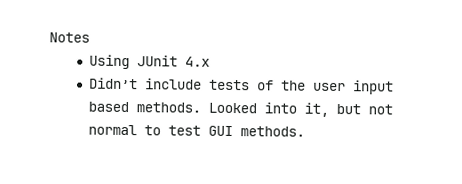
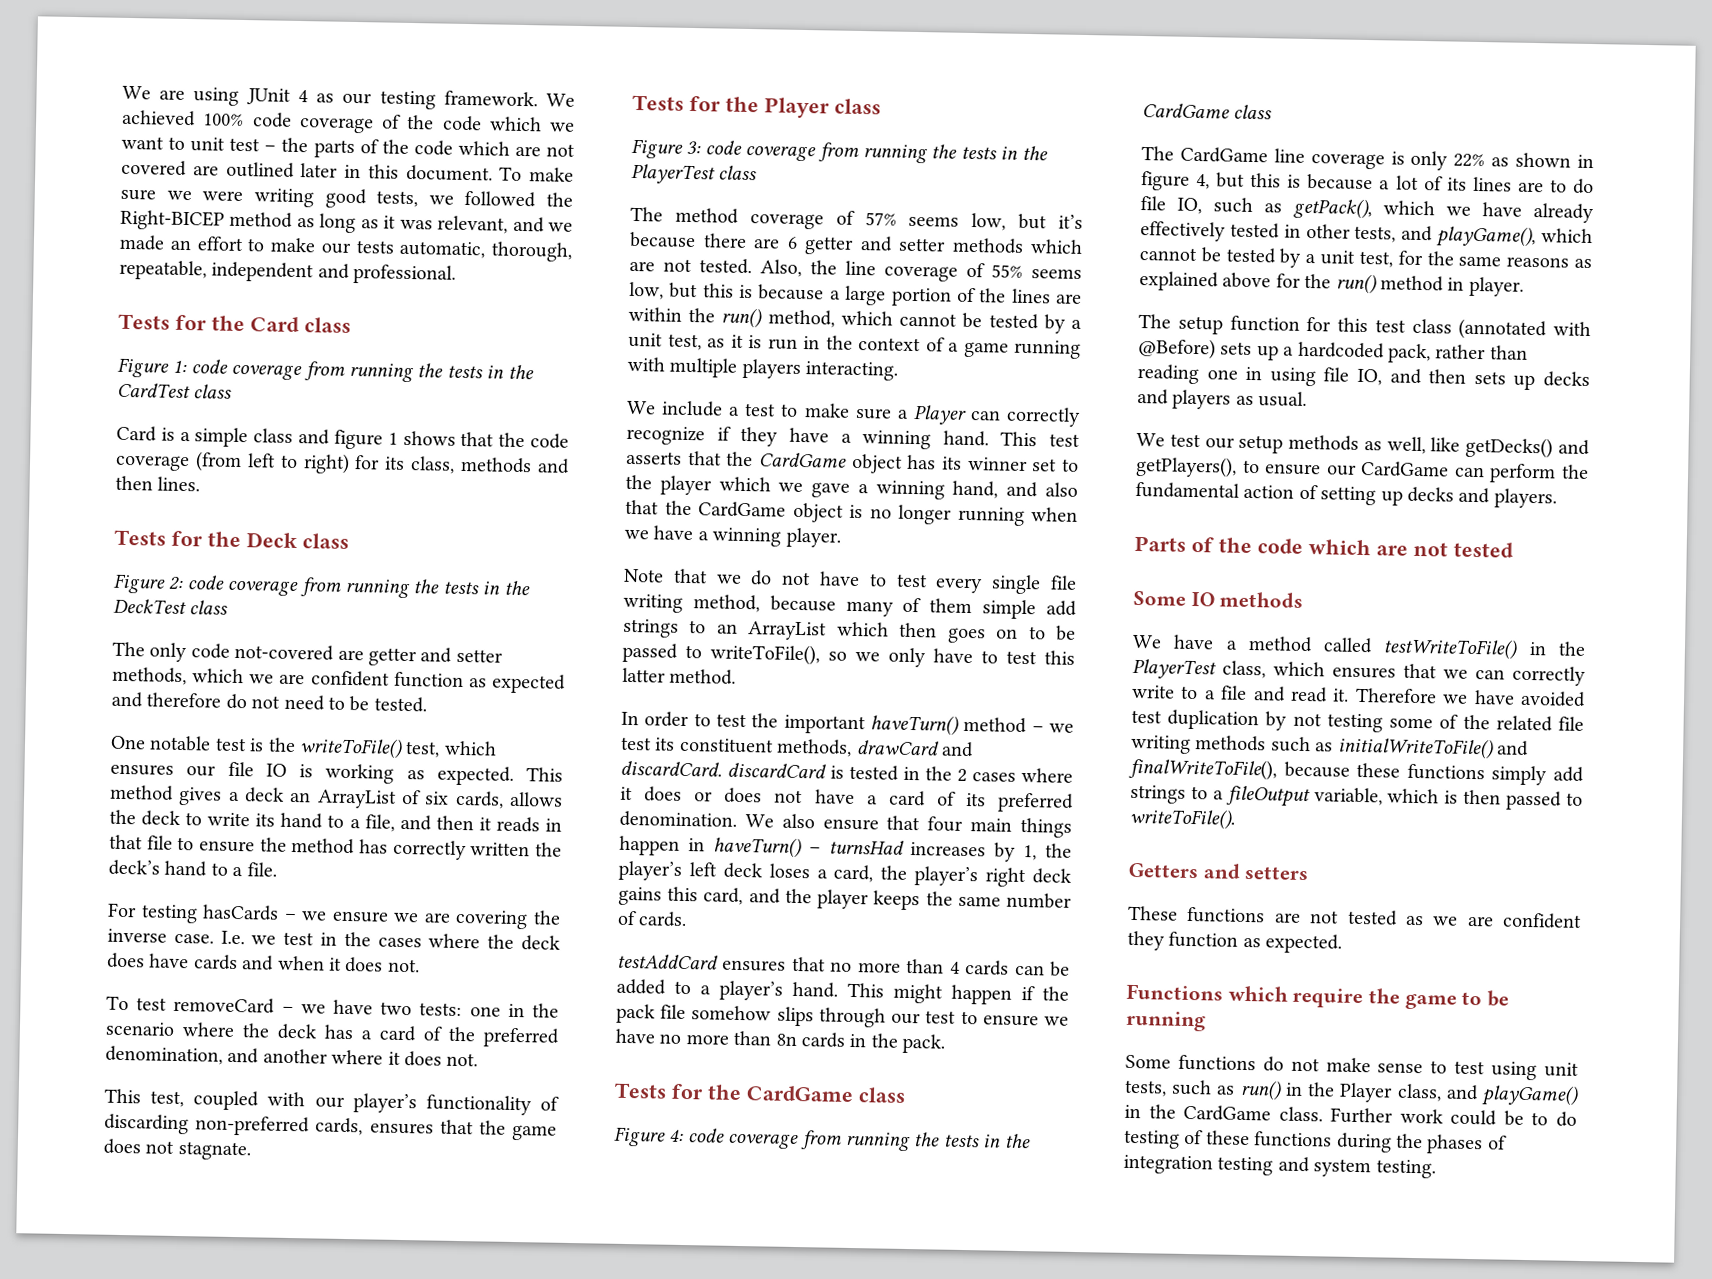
[49,32,90,43] [88,54,210,70] [88,77,394,95] [87,101,393,117] [87,124,305,137] Notes // Using JUnit 4.x // Didn’t include tests of the user input based methods. Looked into it, but not normal to test GUI methods. -> [122,85,575,110] [122,109,575,134] [121,135,575,158] [121,159,574,182] [120,188,573,209] [120,209,573,234] [119,234,573,262] [119,259,457,285] [118,313,351,333] [117,357,534,383] [117,382,233,399] [116,425,569,450] [115,451,571,474] [115,475,201,492] [114,529,349,549] [113,573,530,599] [113,598,229,615] [112,641,503,667] [112,666,566,694] [111,691,427,713] [110,735,497,759] [110,761,563,786] [110,784,563,809] [109,809,562,833] [109,834,562,861] [108,859,277,877] [107,902,561,930] [107,928,562,951] [107,952,420,973] [106,995,559,1018] [105,1021,560,1048] [105,1045,479,1067] [104,1088,559,1116] [104,1113,558,1141] [103,1138,251,1161] [632,94,881,119] [631,138,1048,164] [631,163,758,185] [630,206,1083,231] [629,231,1083,255] [629,258,1082,282] [629,281,1082,307] [628,306,1082,334] [628,332,1081,359] [627,356,899,381] [626,400,1081,427] [626,425,1080,450] [626,450,1079,474] [625,474,1078,500] [625,499,1078,526] [624,525,841,548] [623,568,1077,595] [623,593,1077,620] [623,618,1076,644] [622,642,1075,668] [622,667,737,685] [621,711,1074,736] [620,736,974,758] [620,760,1073,783] [620,786,1074,813] [619,810,1072,838] [619,835,1072,862] [618,860,1072,888] [618,886,1072,911] [617,910,688,928] [617,953,1070,977] [616,978,1069,1005] [616,1003,1069,1028] [615,1028,946,1054] [614,1082,906,1103] [613,1126,1031,1152] [1142,103,1273,120] [1141,146,1594,171] [1141,171,1594,195] [1140,196,1594,224] [1140,220,1593,249] [1139,246,1592,269] [1139,270,1524,297] [1138,313,1591,341] [1138,337,1528,364] [1137,363,1590,391] [1137,388,1308,410] [1136,432,1590,459] [1135,455,1589,484] [1135,481,1557,509] [1134,535,1514,558] [1133,590,1304,608] [1132,634,1586,660] [1132,658,1586,686] [1132,684,1586,707] [1131,709,1584,733] [1131,734,1529,760] [1128,757,1584,786] [1130,784,1583,811] [1129,807,1236,830] [1128,862,1310,881] [1128,905,1582,929] [1127,930,1343,954] [1126,983,1510,1010] [1126,1010,1206,1032] [1125,1054,1579,1081] [1124,1079,1579,1107] [1124,1104,1577,1127] [1123,1129,1507,1155] [1123,1154,1436,1179] We are using JUnit 4 as our testing framework. We achieved 100% code coverage of the code which we want to unit test – the parts of the code which are not covered are outlined later in this document. To make sure we were writing good tests, we followed the Right-BICEP method as long as it was relevant, and we made an effort to make our tests automatic, thorough, repeatable, independent and professional. // Tests for the Card class // Figure 1: code coverage from running the tests in the CardTest class // Card is a simple class and figure 1 shows that the code coverage (from left to right) for its class, methods and then lines. // Tests for the Deck class // Figure 2: code coverage from running the tests in the DeckTest class // The only code not-covered are getter and setter methods, which we are confident function as expected and therefore do not need to be tested. // One notable test is the writeToFile() test, which ensures our file IO is working as expected. This method gives a deck an ArrayList of six cards, allows the deck to write its hand to a file, and then it reads in that file to ensure the method has correctly written the deck’s hand to a file. // For testing hasCards – we ensure we are covering the inverse case. I.e. we test in the cases where the deck does have cards and when it does not. // To test removeCard – we have two tests: one in the scenario where the deck has a card of the preferred denomination, and another where it does not. // This test, coupled with our player’s functionality of discarding non-preferred cards, ensures that the game does not stagnate. // Tests for the Player class // Figure 3: code coverage from running the tests in the PlayerTest class // The method coverage of 57% seems low, but it’s because there are 6 getter and setter methods which are not tested. Also, the line coverage of 55% seems low, but this is because a large portion of the lines are within the run() method, which cannot be tested by a unit test, as it is run in the context of a game running with multiple players interacting. // We include a test to make sure a Player can correctly recognize if they have a winning hand. This test asserts that the CardGame object has its winner set to the player which we gave a winning hand, and also that the CardGame object is no longer running when we have a winning player. // Note that we do not have to test every single file writing method, because many of them simple add strings to an ArrayList which then goes on to be passed to writeToFile(), so we only have to test this latter method. // In order to test the important haveTurn() method – we test its constituent methods, drawCard and discardCard. discardCard is tested in the 2 cases where it does or does not have a card of its preferred denomination. We also ensure that four main things happen in haveTurn() – turnsHad increases by 1, the player’s left deck loses a card, the player’s right deck gains this card, and the player keeps the same number of cards. // testAddCard ensures that no more than 4 cards can be added to a player’s hand. This might happen if the pack file somehow slips through our test to ensure we have no more than 8n cards in the pack. // Tests for the CardGame class // Figure 4: code coverage from running the tests in the CardGame class // The CardGame line coverage is only 22% as shown in figure 4, but this is because a lot of its lines are to do file IO, such as getPack(), which we have already effectively tested in other tests, and playGame(), which cannot be tested by a unit test, for the same reasons as explained above for the run() method in player. // The setup function for this test class (annotated with @Before) sets up a hardcoded pack, rather than reading one in using file IO, and then sets up decks and players as usual. // We test our setup methods as well, like getDecks() and getPlayers(), to ensure our CardGame can perform the fundamental action of setting up decks and players. // Parts of the code which are not tested // Some IO methods // We have a method called testWriteToFile() in the PlayerTest class, which ensures that we can correctly write to a file and read it. Therefore we have avoided test duplication by not testing some of the related file writing methods such as initialWriteToFile() and finalWriteToFile(), because these functions simply add strings to a fileOutput variable, which is then passed to writeToFile(). // Getters and setters // These functions are not tested as we are confident they function as expected. // Functions which require the game to be running // Some functions do not make sense to test using unit tests, such as run() in the Player class, and playGame() in the CardGame class. Further work could be to do testing of these functions during the phases of integration testing and system testing.

